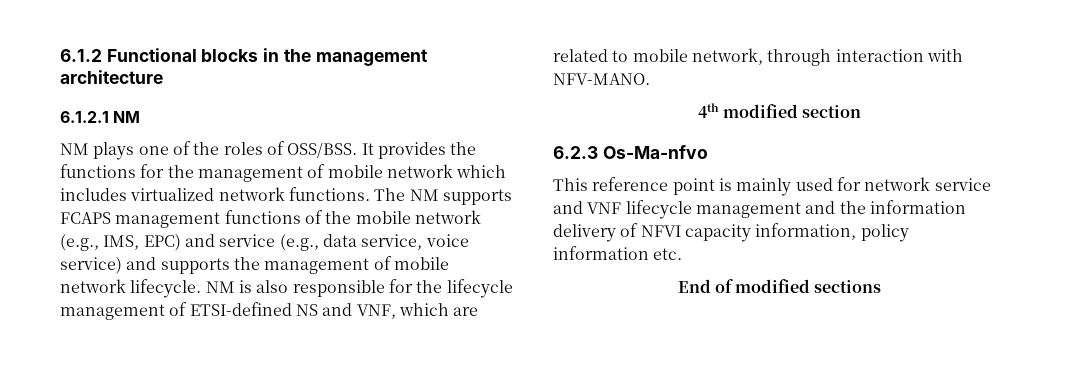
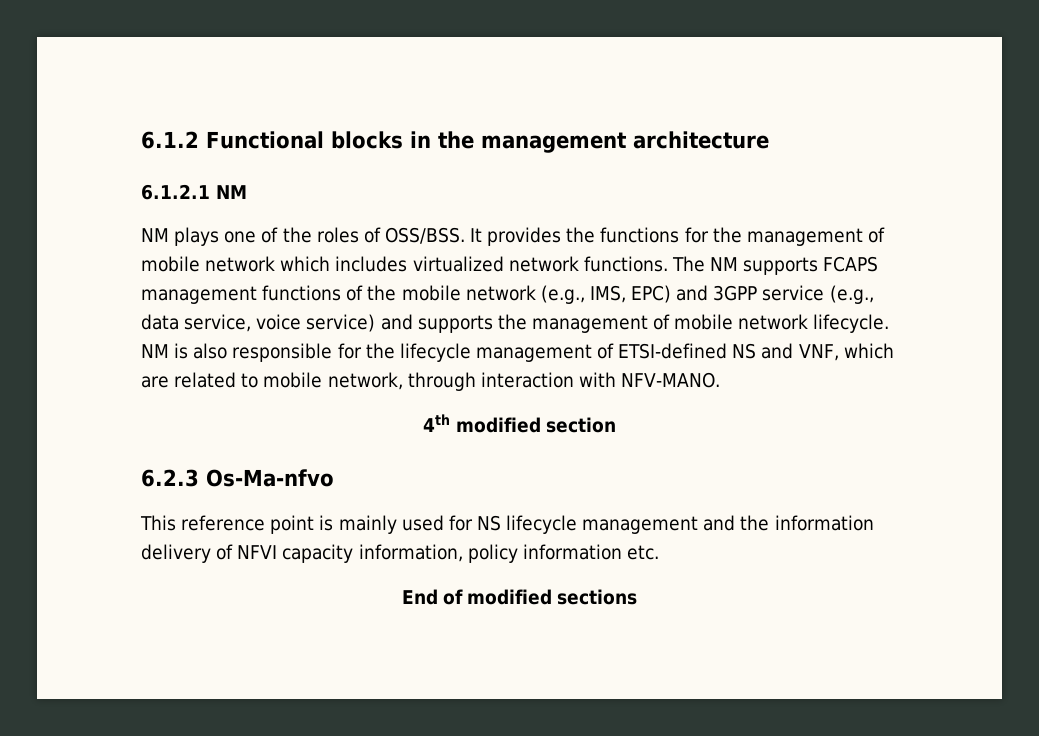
(215, 240) none -> [713,285,758,301] 3GPP
[864,177,991,191] [553,201,622,214] network service and VNF -> [476,515,501,531] NS

